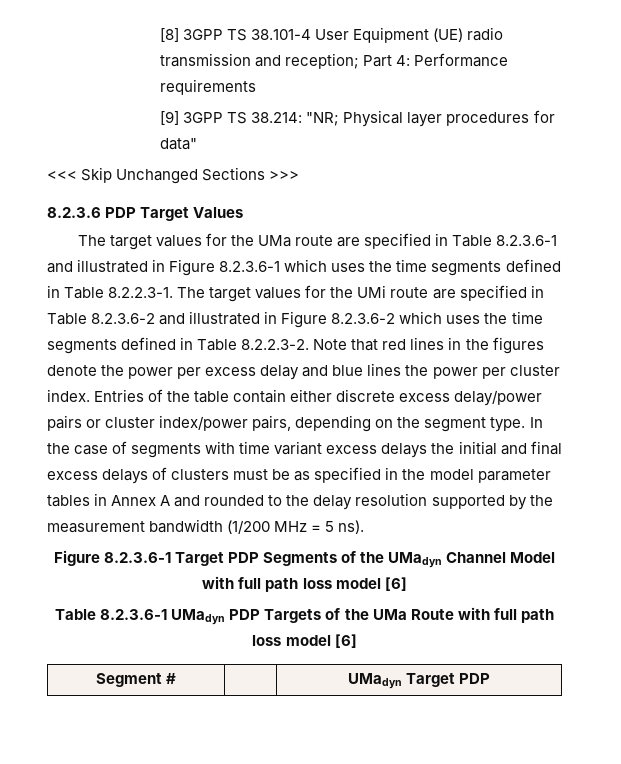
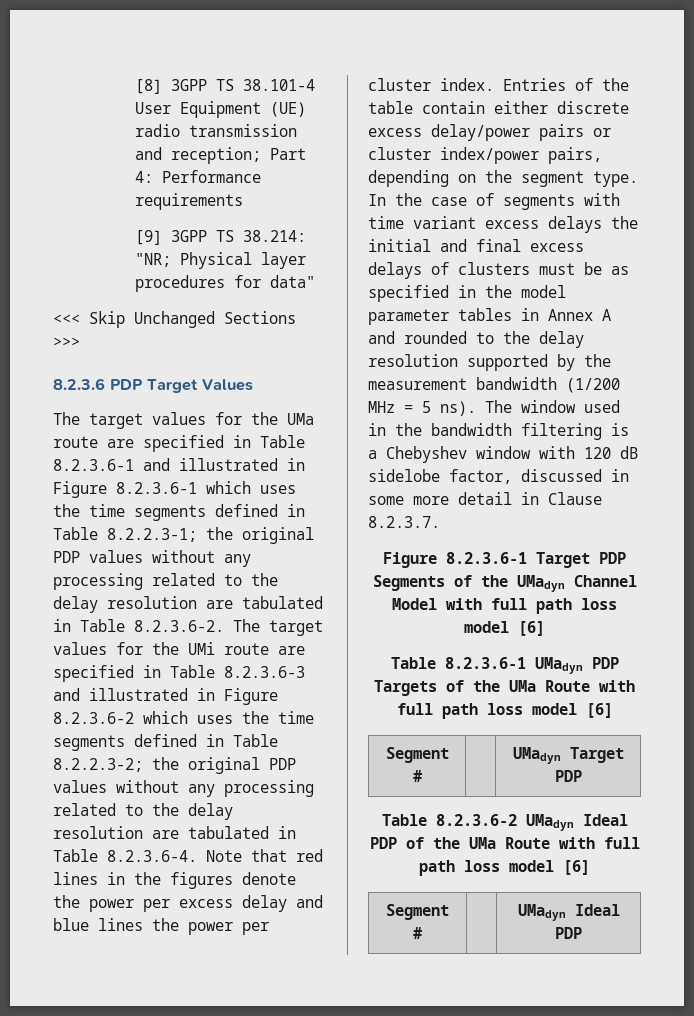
[108,287,174,298] 8.2.2.3-1. -> [107,527,314,544] [53,550,251,567] [53,573,278,590] [53,596,323,613] [53,619,224,632] 8.2.2.3-1; the original PDP values without any processing related to the delay resolution are tabulated in Table 8.2.3.6-2.
[91,313,156,324] 8.2.3.6-2 -> [224,666,305,678] 8.2.3.6-3
[241,339,310,350] 8.2.2.3-2. -> [53,757,296,774] [53,780,314,797] [53,803,233,820] [53,826,296,839] [53,849,197,862] 8.2.2.3-2; the original PDP values without any processing related to the delay resolution are tabulated in Table 8.2.3.6-4.
(365, 527) none -> [485,400,620,413] [368,423,629,440] [368,446,638,463] [368,469,629,484] [368,492,602,505] [368,516,440,528] The window used in the bandwidth filtering is a Chebyshev window with 120 dB sidelobe factor, discussed in some more detail in Clause 8.2.3.7.
(491, 678) none -> [381,814,628,831] [369,837,640,849] [419,860,590,876] [386,904,449,920] [413,927,423,939] [517,904,620,921] [555,927,582,939] // Table 8.2.3.6-2 UMadyn Ideal PDP of the UMa Route with full path loss model [6] // Segment # | | UMadyn Ideal PDP

